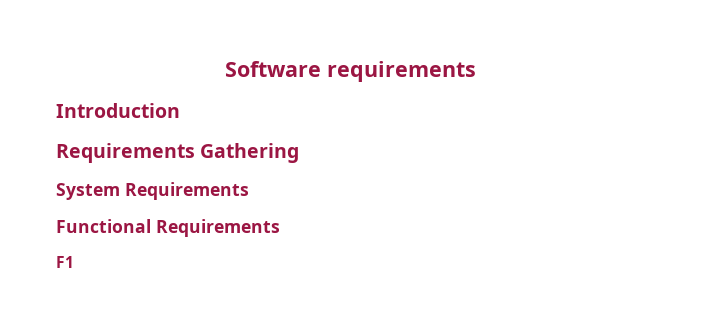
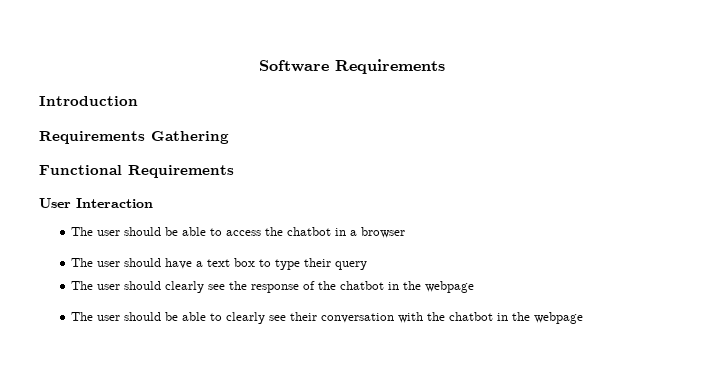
[327,61,476,82] requirements -> [334,59,445,74] Requirements
[56,182,249,200] // System Requirements -> (229, 137) none
[56,256,74,268] F1 -> [39,198,153,208] [71,227,406,238] [71,258,368,270] [71,281,475,293] [71,312,584,324] User Interaction // The user should be able to access the chatbot in a browser // The user should have a text box to type their query // The user should clearly see the response of the chatbot in the webpage // The user should be able to clearly see their conversation with the chatbot in the webpage

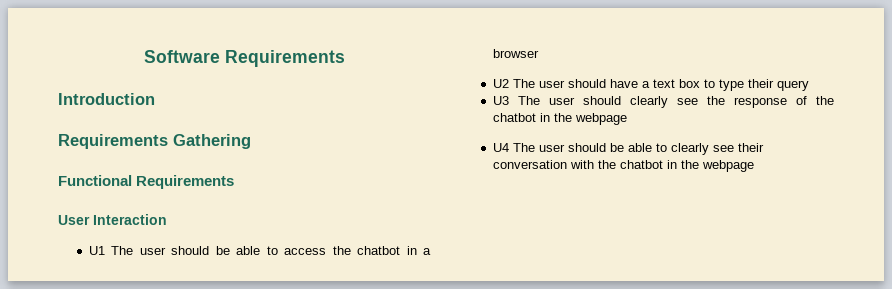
(153, 203) none -> [88,246,105,255] U1
(406, 232) none -> [492,79,509,88] U2
(368, 265) none -> [492,96,509,105] U3
(475, 287) none -> [492,143,509,152] U4

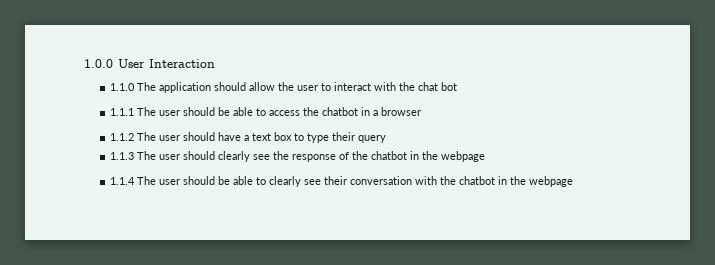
[143,50,345,67] [58,93,155,105] [58,134,251,149] [58,175,235,189] [58,214,167,225] [88,246,105,255] Software Requirements // Introduction // Requirements Gathering // Functional Requirements // User Interaction // U1 -> [84,59,215,68] [109,82,457,93] [109,108,134,116] 1.0.0 User Interaction // 1.1.0 The application should allow the user to interact with the chat bot // 1.1.1
[492,79,509,88] U2 -> [109,133,134,141] 1.1.2
[492,96,509,105] U3 -> [109,152,134,160] 1.1.3
[492,143,509,152] U4 -> [109,177,135,185] 1.1.4

